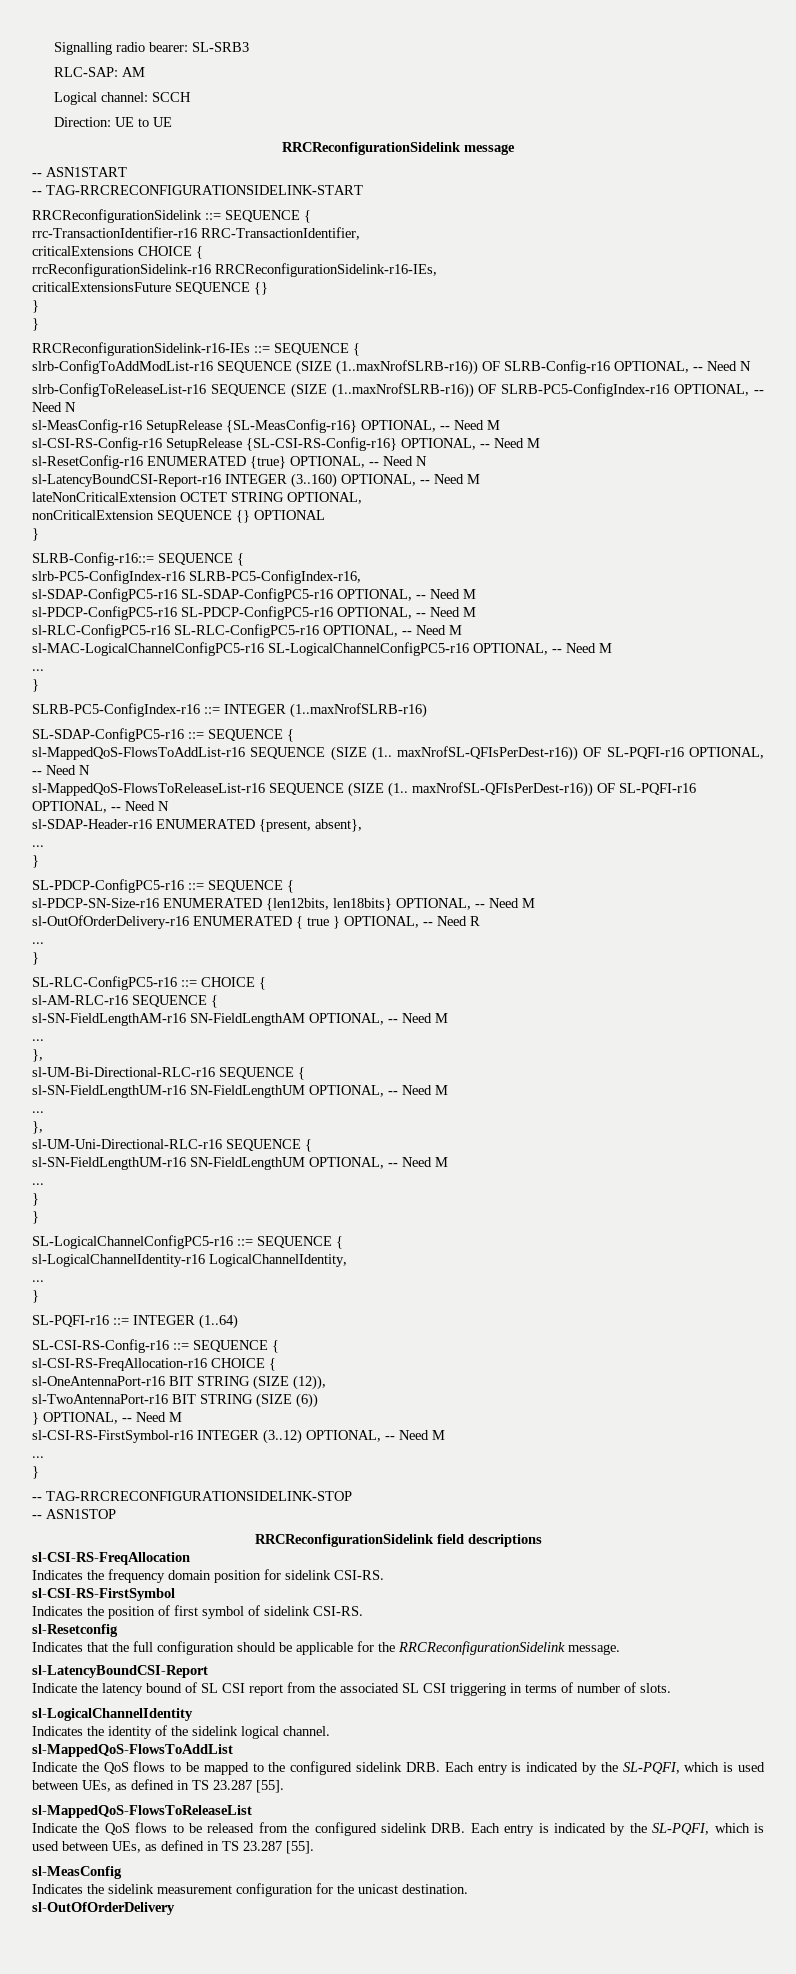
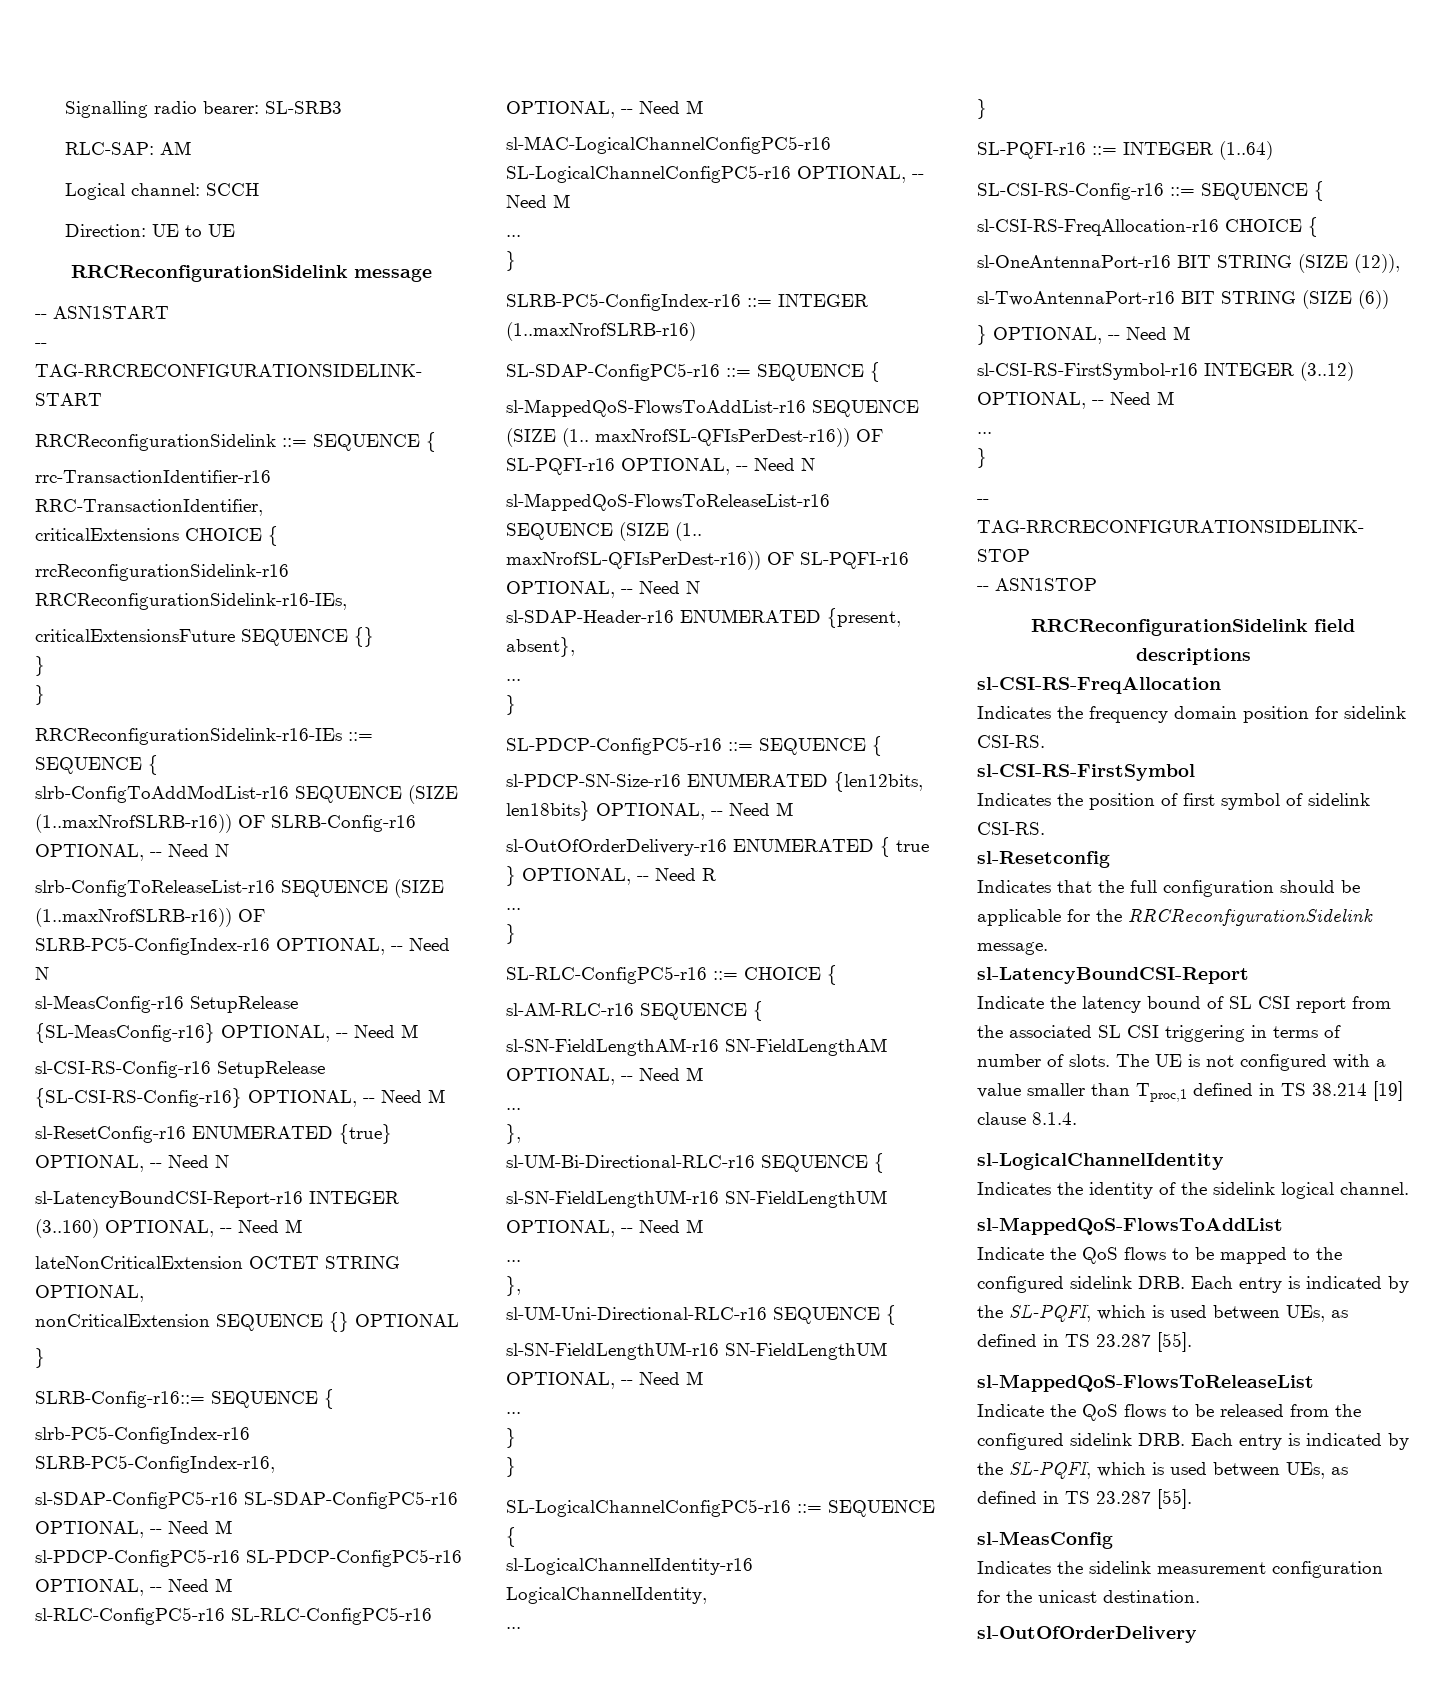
(671, 1688) none -> [1116,1054,1386,1071] [977,1081,1403,1102] [977,1112,1077,1125] The UE is not configured with a value smaller than Tproc,1 defined in TS 38.214 [19] clause 8.1.4.

